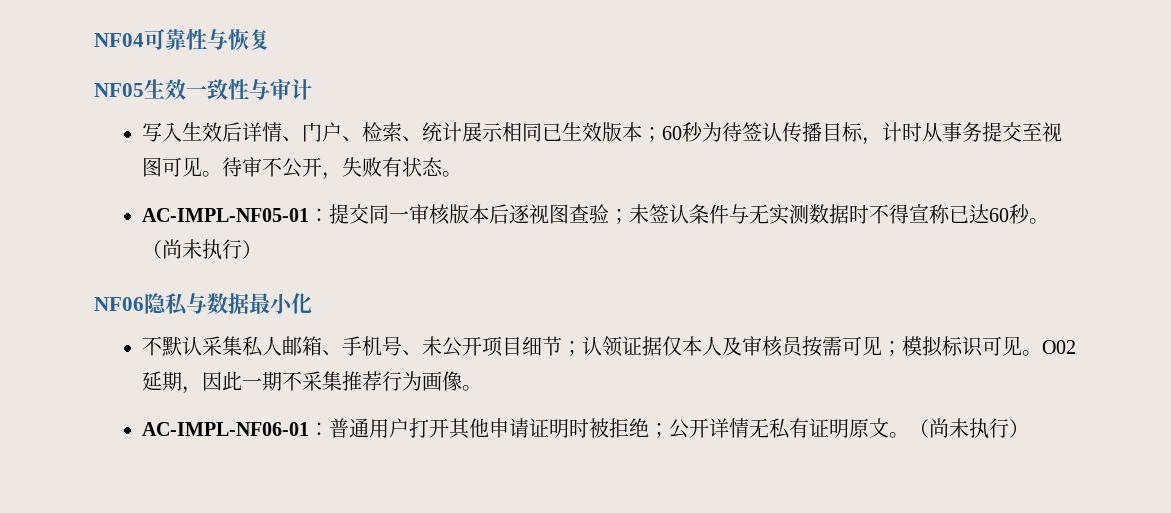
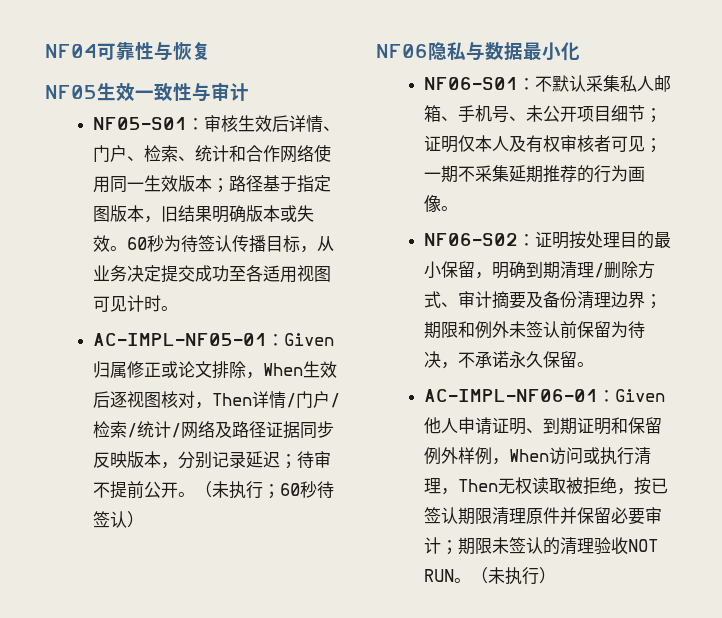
[142,122,183,142] 写入 -> [93,115,239,132] NF05-S01：审核
[462,122,663,142] 展示相同已生效版本； -> [229,144,332,163] [93,175,332,193] [93,205,315,223] [93,235,128,252] 和合作网络使用同一生效版本；路径基于指定图版本，旧结果明确版本或失效。
[882,122,1063,142] [142,157,463,180] [142,204,1050,225] [142,239,243,260] 计时从事务提交至视图可见。待审不公开，失败有状态。 // AC-IMPL-NF05-01：提交同一审核版本后逐视图查验；未签认条件与无实测数据时不得宣称已达60秒。（尚未执行 -> [317,236,335,252] [93,265,332,283] [93,295,179,312] [93,333,335,346] [93,361,338,379] [93,391,341,409] [93,421,335,439] [93,451,332,469] [93,481,335,499] [93,511,128,528] 从业务决定提交成功至各适用视图可见计时。 // AC-IMPL-NF05-01：Given归属修正或论文排除，When生效后逐视图核对，Then详情/门户/检索/统计/网络及路径证据同步反映版本，分别记录延迟；待审不提前公开。（未执行；60秒待签认
(312, 303) none -> [424,77,536,90] NF06-S01：
[582,336,1077,357] [142,371,483,394] [142,418,950,439] 认领证据仅本人及审核员按需可见；模拟标识可见。O02延期，因此一期不采集推荐行为画像。 // AC-IMPL-NF06-01：普通用户打开其他申请证明时被拒绝；公开详情无私有证明原文。（尚 -> [424,135,663,153] [424,165,646,183] [424,195,459,212] [424,231,672,249] [424,261,656,279] [424,291,663,309] [424,321,646,339] [424,351,595,369] [424,389,666,402] [424,417,663,435] [424,447,652,465] [424,477,669,495] [424,507,663,525] [424,537,659,555] [424,567,489,584] 证明仅本人及有权审核者可见；一期不采集延期推荐的行为画像。 // NF06-S02：证明按处理目的最小保留，明确到期清理/删除方式、审计摘要及备份清理边界；期限和例外未签认前保留为待决，不承诺永久保留。 // AC-IMPL-NF06-01：Given他人申请证明、到期证明和保留例外样例，When访问或执行清理，Then无权读取被拒绝，按已签认期限清理原件并保留必要审计；期限未签认的清理验收NOT RUN。（

